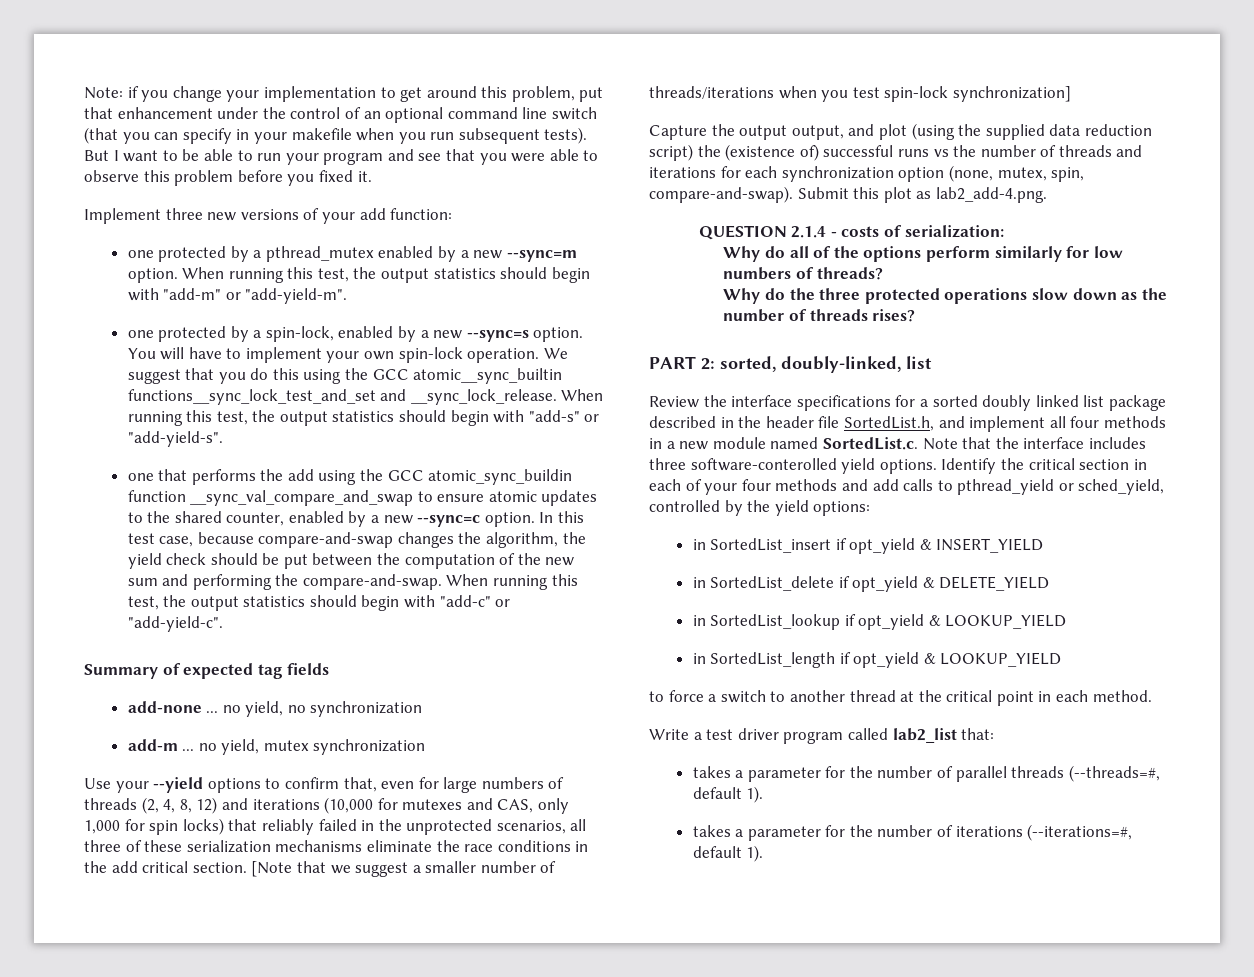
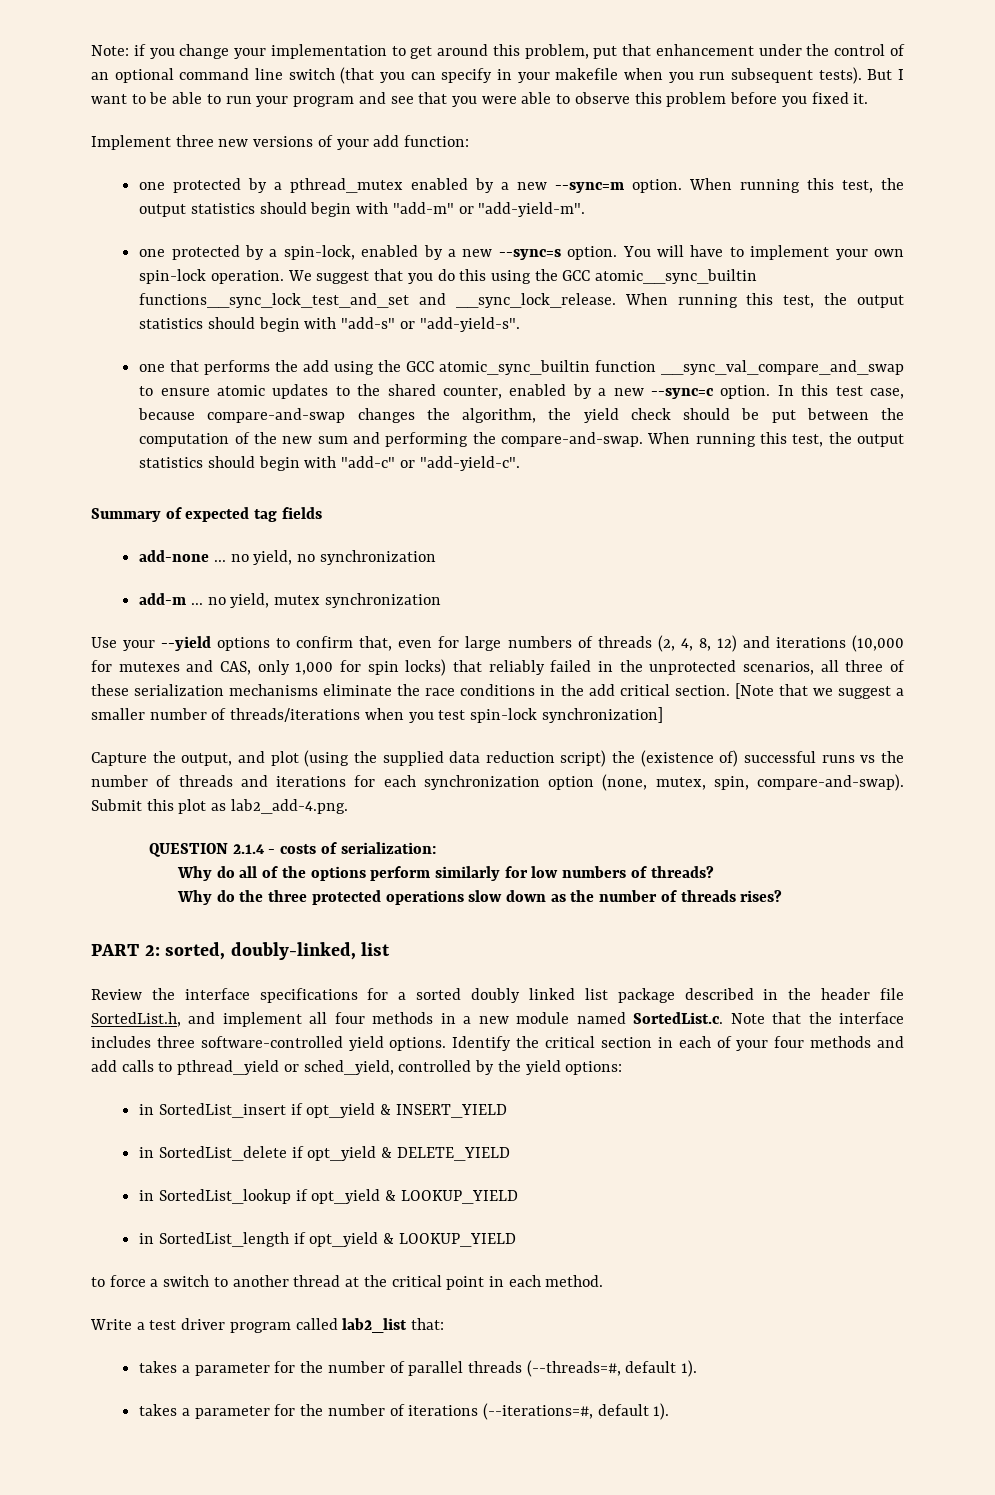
[428,469,573,485] atomic_sync_buildin -> [439,360,591,375] atomic_sync_builtin
[739,125,788,140] output -> (176, 757) none
[690,458,837,471] software-conterolled -> [200,1036,343,1048] software-controlled

